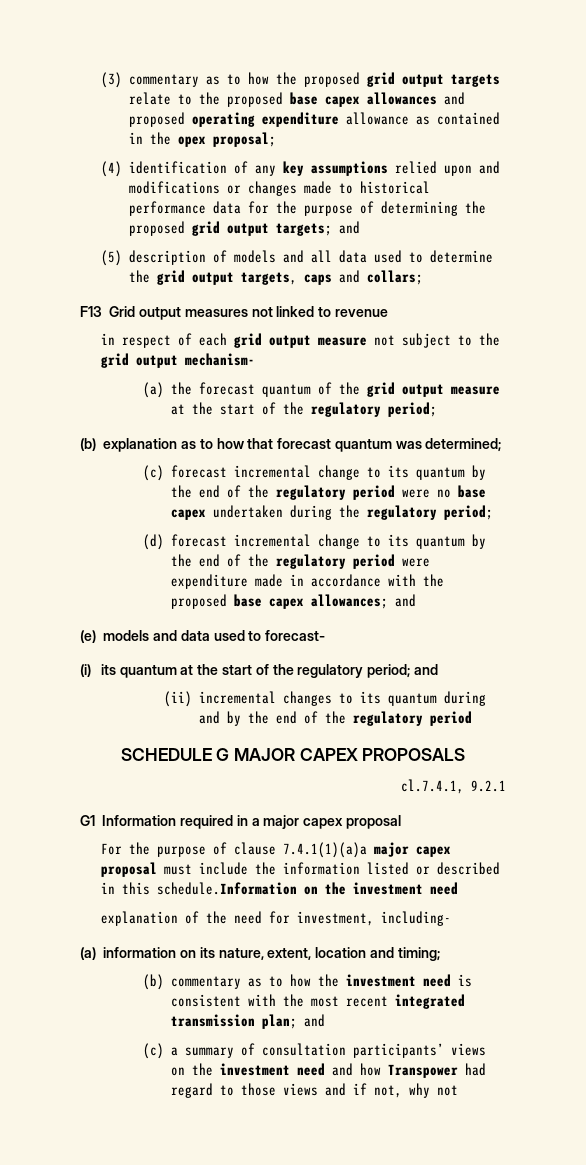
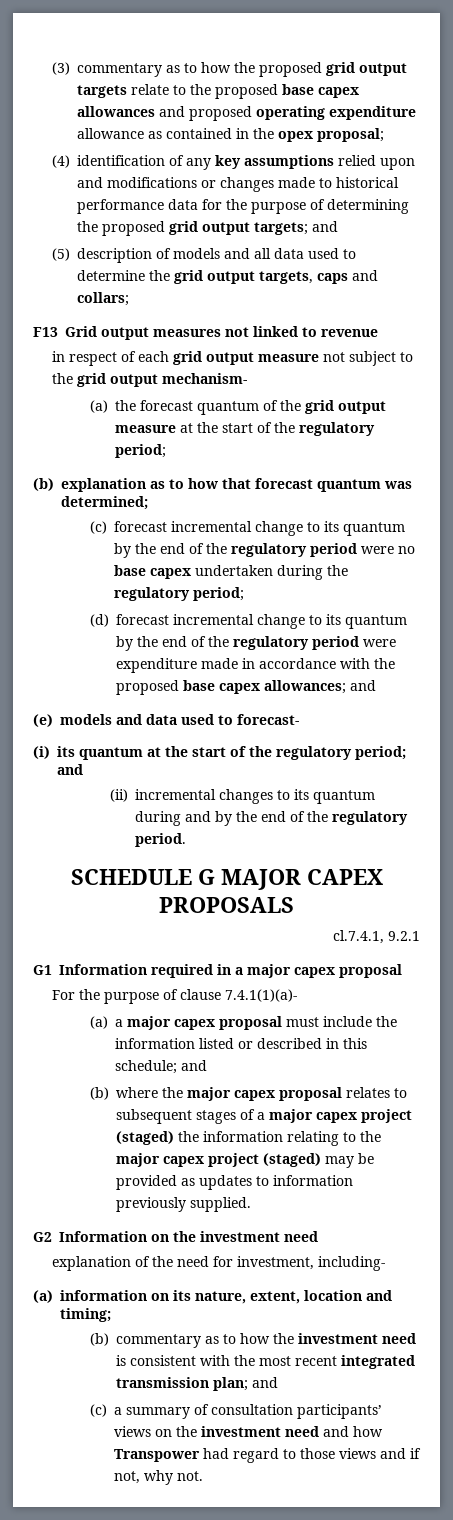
[429,711,472,726] period -> [134,833,186,847] period.
[282,842,367,858] 7.4.1(1)(a)a -> [225,989,298,1002] [90,1016,124,1029] 7.4.1(1)(a)- // (a) a
[156,882,297,895] schedule.Information -> [115,1060,208,1074] [90,1087,408,1101] [116,1109,413,1124] [116,1131,382,1146] [116,1153,375,1168] [116,1175,354,1190] [116,1197,252,1212] [33,1231,147,1242] schedule; and // (b) where the major capex proposal relates to subsequent stages of a major capex project (staged) the information relating to the major capex project (staged) may be provided as updates to information previously supplied. // G2 Information
[436,1085,458,1096] not -> [177,1471,204,1481] not.

